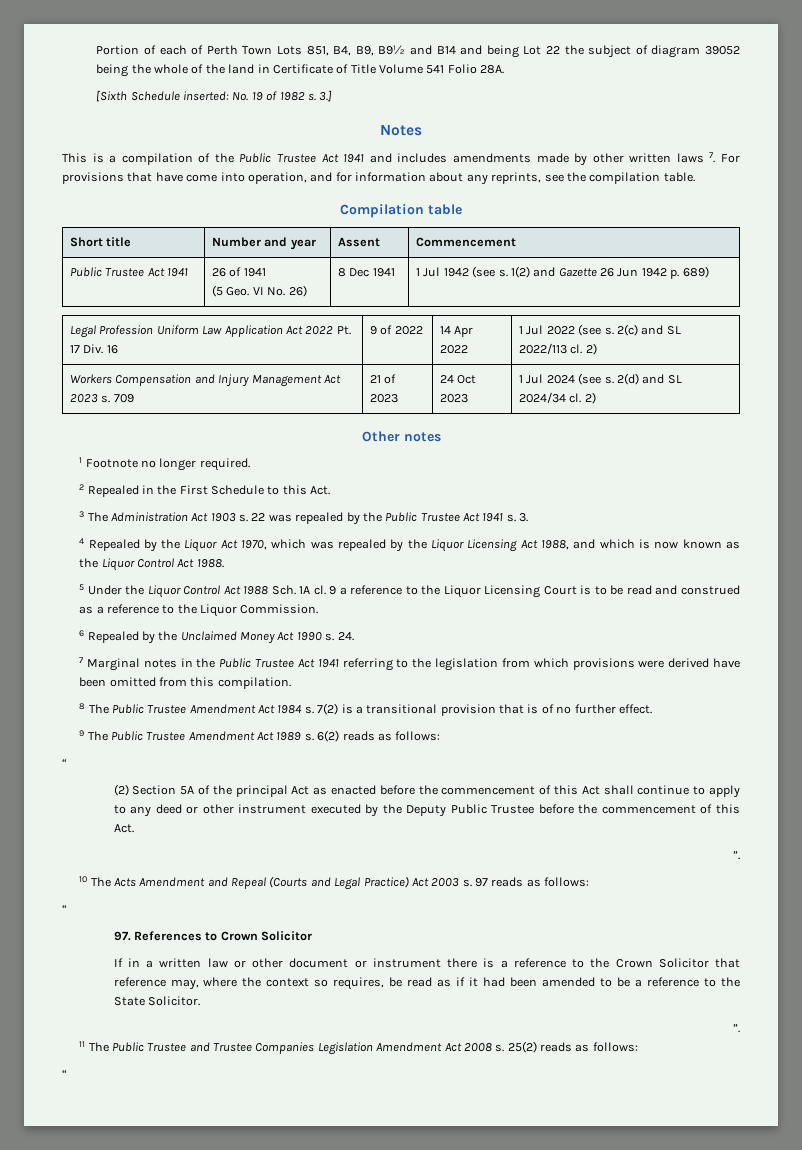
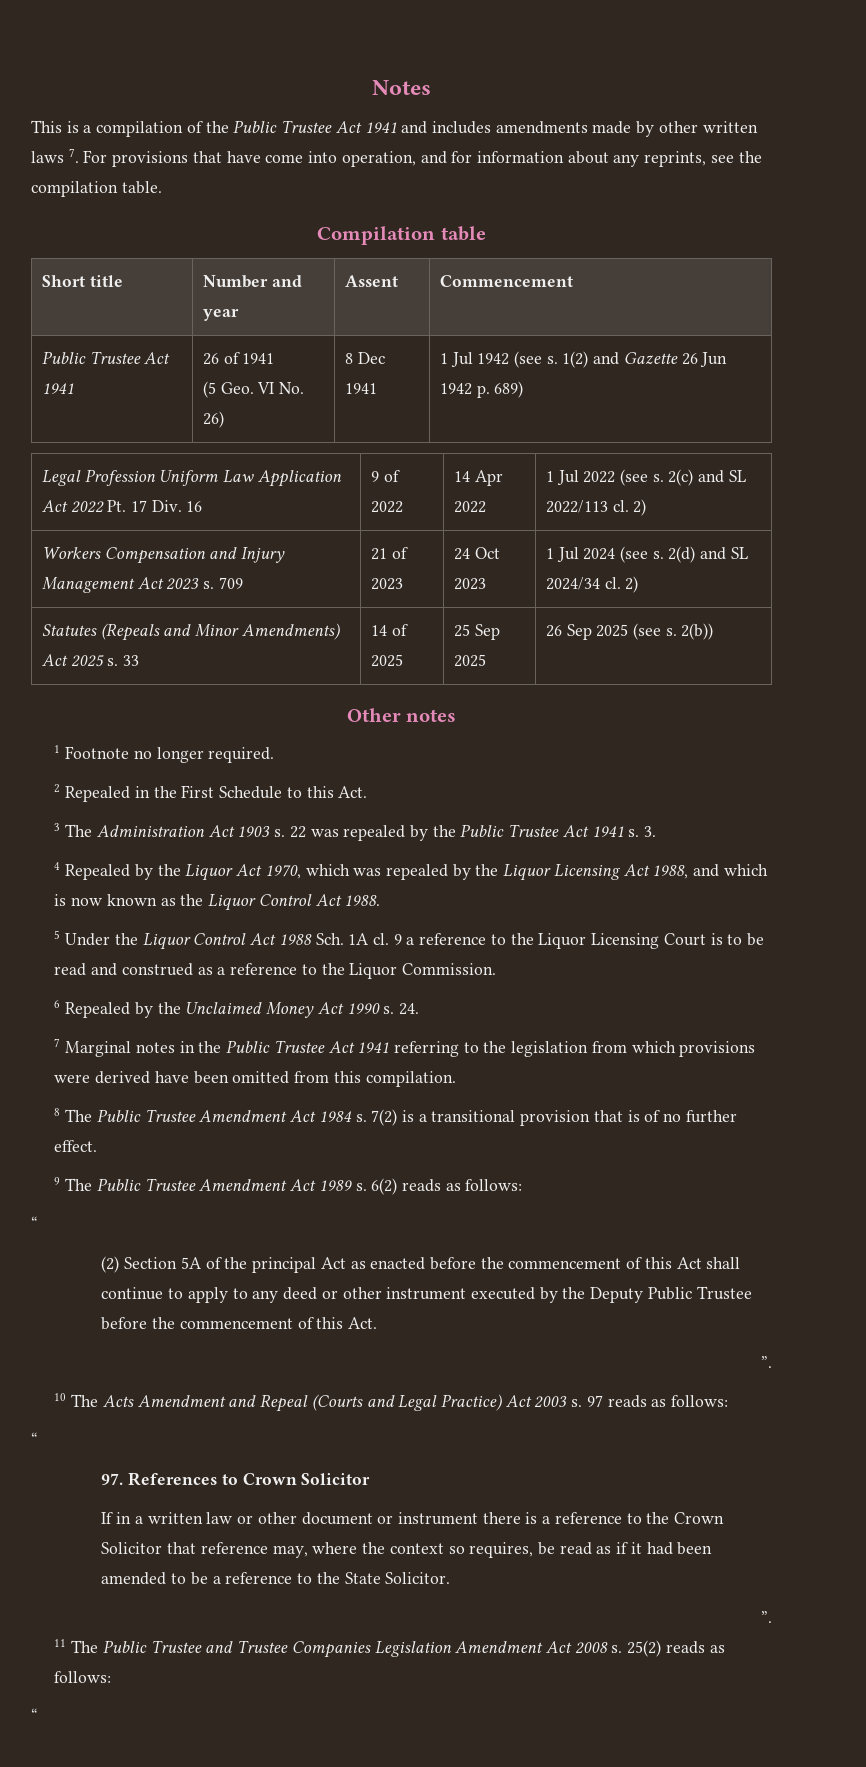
[96,45,740,58] [96,64,505,77] [96,90,333,102] Portion of each of Perth Town Lots 851, B4, B9, B9½ and B14 and being Lot 22 the subject of diagram 39052 being the whole of the land in Certificate of Title Volume 541 Folio 28A. // [Sixth Schedule inserted: No. 19 of 1982 s. 3.] // -> (372, 87) none
(596, 398) none -> [41,623,340,641] [41,654,140,667] [370,624,408,636] [370,654,403,667] [453,624,500,640] [453,654,486,667] [545,623,714,640] // Statutes (Repeals and Minor Amendments) Act 2025 s. 33 | 14 of 2025 | 25 Sep 2025 | 26 Sep 2025 (see s. 2(b))

